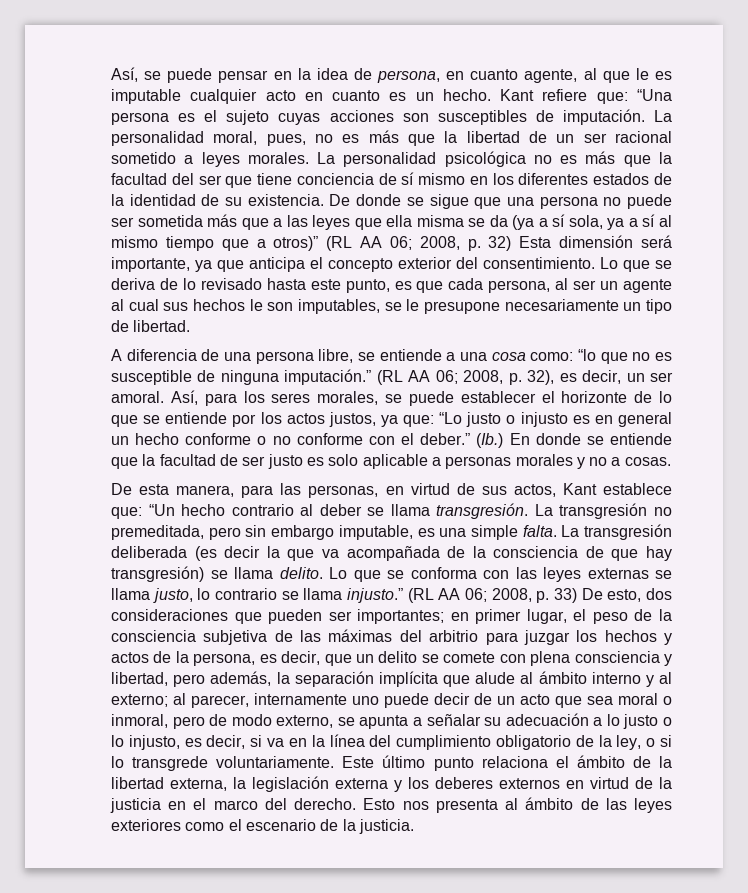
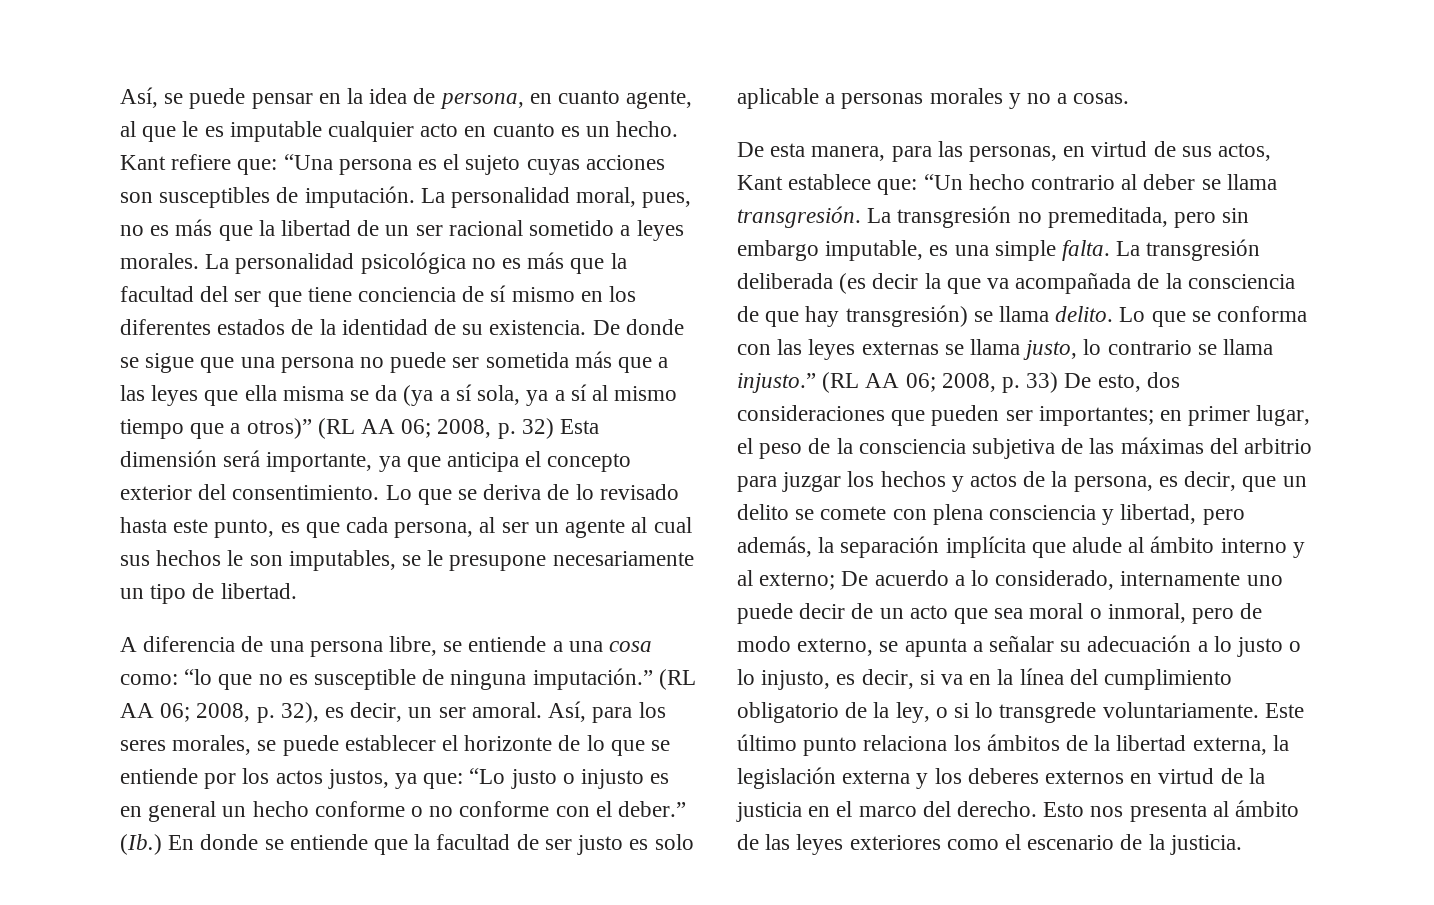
[173,693,249,708] al parecer, -> [841,570,1115,590] De acuerdo a lo considerado,
[555,755,625,768] el ámbito -> [953,734,1060,751] los ámbitos

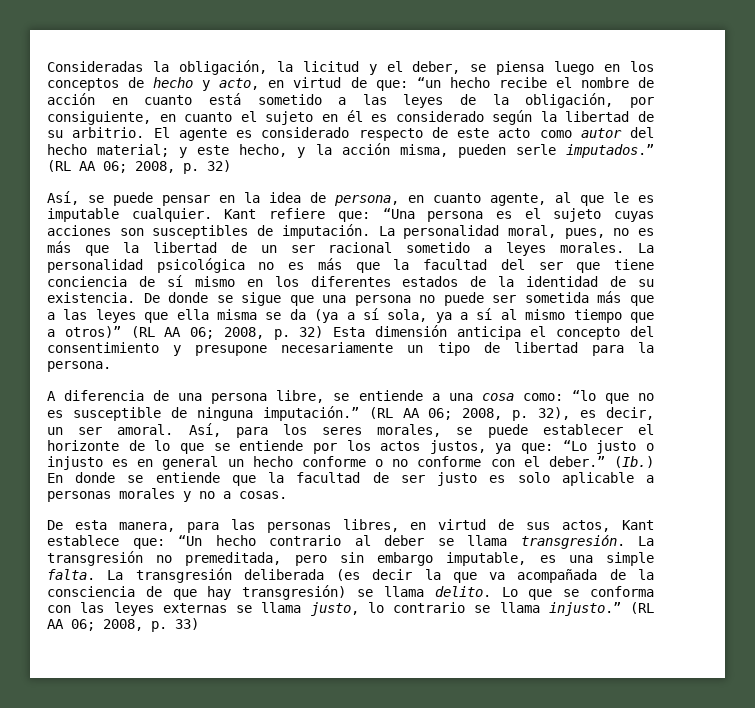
(120, 97) none -> [47,60,654,75] [47,77,654,91] [47,93,654,108] [47,110,654,125] [47,127,654,141] [47,143,654,158] [47,160,231,174] Consideradas la obligación, la licitud y el deber, se piensa luego en los conceptos de hecho y acto, en virtud de que: “un hecho recibe el nombre de acción en cuanto está sometido a las leyes de la obligación, por consiguiente, en cuanto el sujeto en él es considerado según la libertad de su arbitrio. El agente es considerado respecto de este acto como autor del hecho material; y este hecho, y la acción misma, pueden serle imputados.” (RL AA 06; 2008, p. 32) //
[328,121,679,142] cualquier acto en cuanto es un hecho. -> [131,208,212,222] cualquier.
[223,450,632,472] [120,484,679,505] [120,517,692,538] [120,550,444,571] será importante, ya que anticipa el concepto exterior del consentimiento. Lo que se deriva de lo revisado hasta este punto, es que cada persona, al ser un agente al cual sus hechos le son imputables, se le -> [456,326,654,340] [47,342,182,356] anticipa el concepto del consentimiento y
[220,583,297,599] libertad. -> [513,342,654,356] [47,361,111,372] libertad para la persona.
[969,146,1058,162] personas, -> [266,519,399,533] personas libres,
[1064,372,1180,392] [737,405,1311,426] [737,437,1313,459] [737,471,1307,492] [737,504,1245,525] [737,536,1305,558] [737,570,1283,590] [737,603,1263,624] [737,635,1302,657] [737,668,1233,690] [737,702,1304,723] [737,734,1289,756] [737,767,1265,789] [736,800,1300,822] [737,834,1242,855] De esto, dos consideraciones que pueden ser importantes; en primer lugar, el peso de la consciencia subjetiva de las máximas del arbitrio para juzgar los hechos y actos de la persona, es decir, que un delito se comete con plena consciencia y libertad, pero además, la separación implícita que alude al ámbito interno y al externo; De acuerdo a lo considerado, internamente uno puede decir de un acto que sea moral o inmoral, pero de modo externo, se apunta a señalar su adecuación a lo justo o lo injusto, es decir, si va en la línea del cumplimiento obligatorio de la ley, o si lo transgrede voluntariamente. Este último punto relaciona los ámbitos de la libertad externa, la legislación externa y los deberes externos en virtud de la justicia en el marco del derecho. Esto nos presenta al ámbito de las leyes exteriores como el escenario de la justicia. -> (199, 624) none

